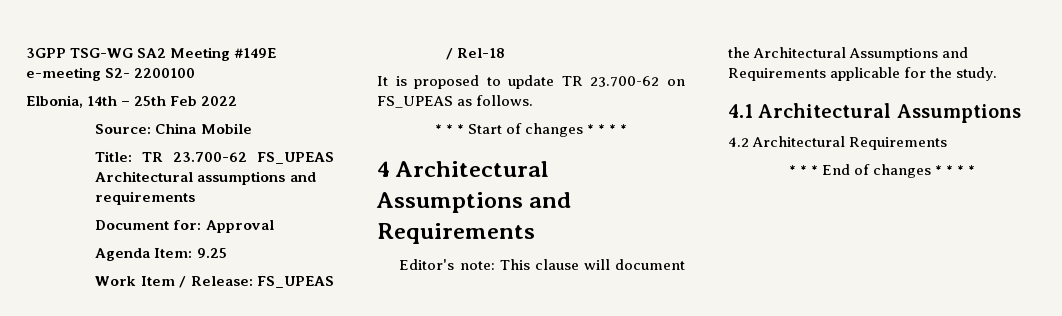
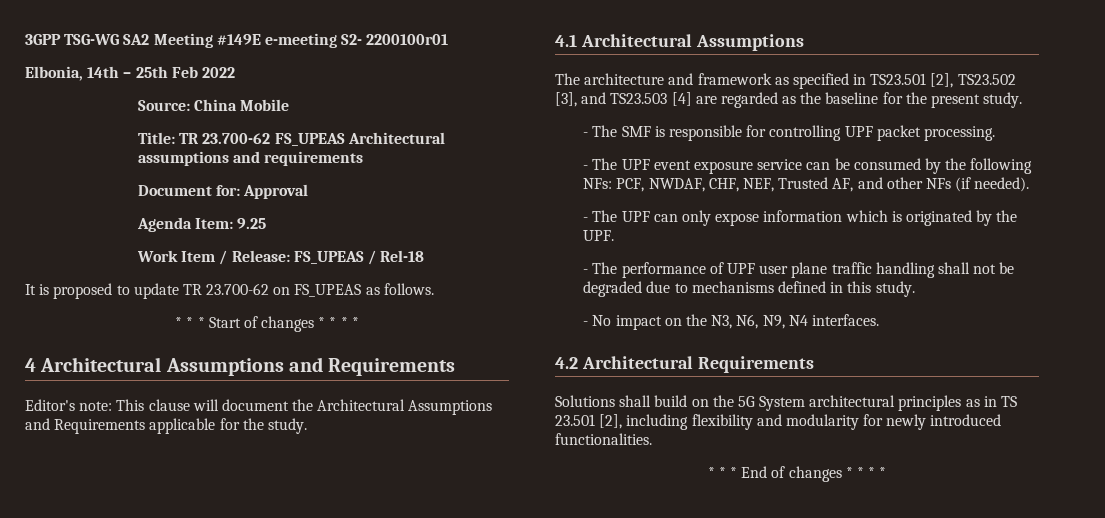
[134,68,196,78] 2200100 -> [366,34,449,45] 2200100r01
[728,136,948,150] 4.2 Architectural Requirements -> [555,73,1016,89] [555,92,1023,108] [583,125,995,141] [583,158,1033,174] [583,177,1030,192] [583,210,1018,226] [583,230,615,241] [583,262,1015,278] [583,281,915,297] [583,314,879,330] [555,356,814,373] [555,395,1018,411] [555,414,1002,430] [555,433,652,445] The architecture and framework as specified in TS23.501 [2], TS23.502 [3], and TS23.503 [4] are regarded as the baseline for the present study. // - The SMF is responsible for controlling UPF packet processing. // - The UPF event exposure service can be consumed by the following NFs: PCF, NWDAF, CHF, NEF, Trusted AF, and other NFs (if needed). // - The UPF can only expose information which is originated by the UPF. // - The performance of UPF user plane traffic handling shall not be degraded due to mechanisms defined in this study. // - No impact on the N3, N6, N9, N4 interfaces. // 4.2 Architectural Requirements // Solutions shall build on the 5G System architectural principles as in TS 23.501 [2], including flexibility and modularity for newly introduced functionalities.

